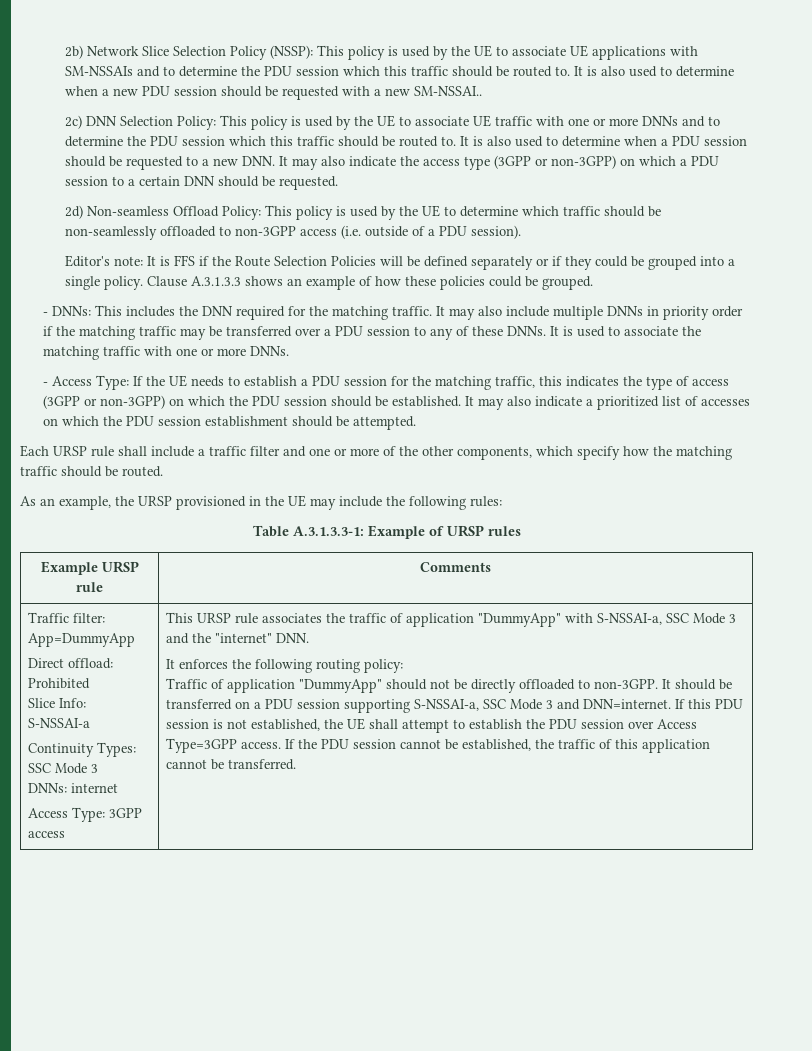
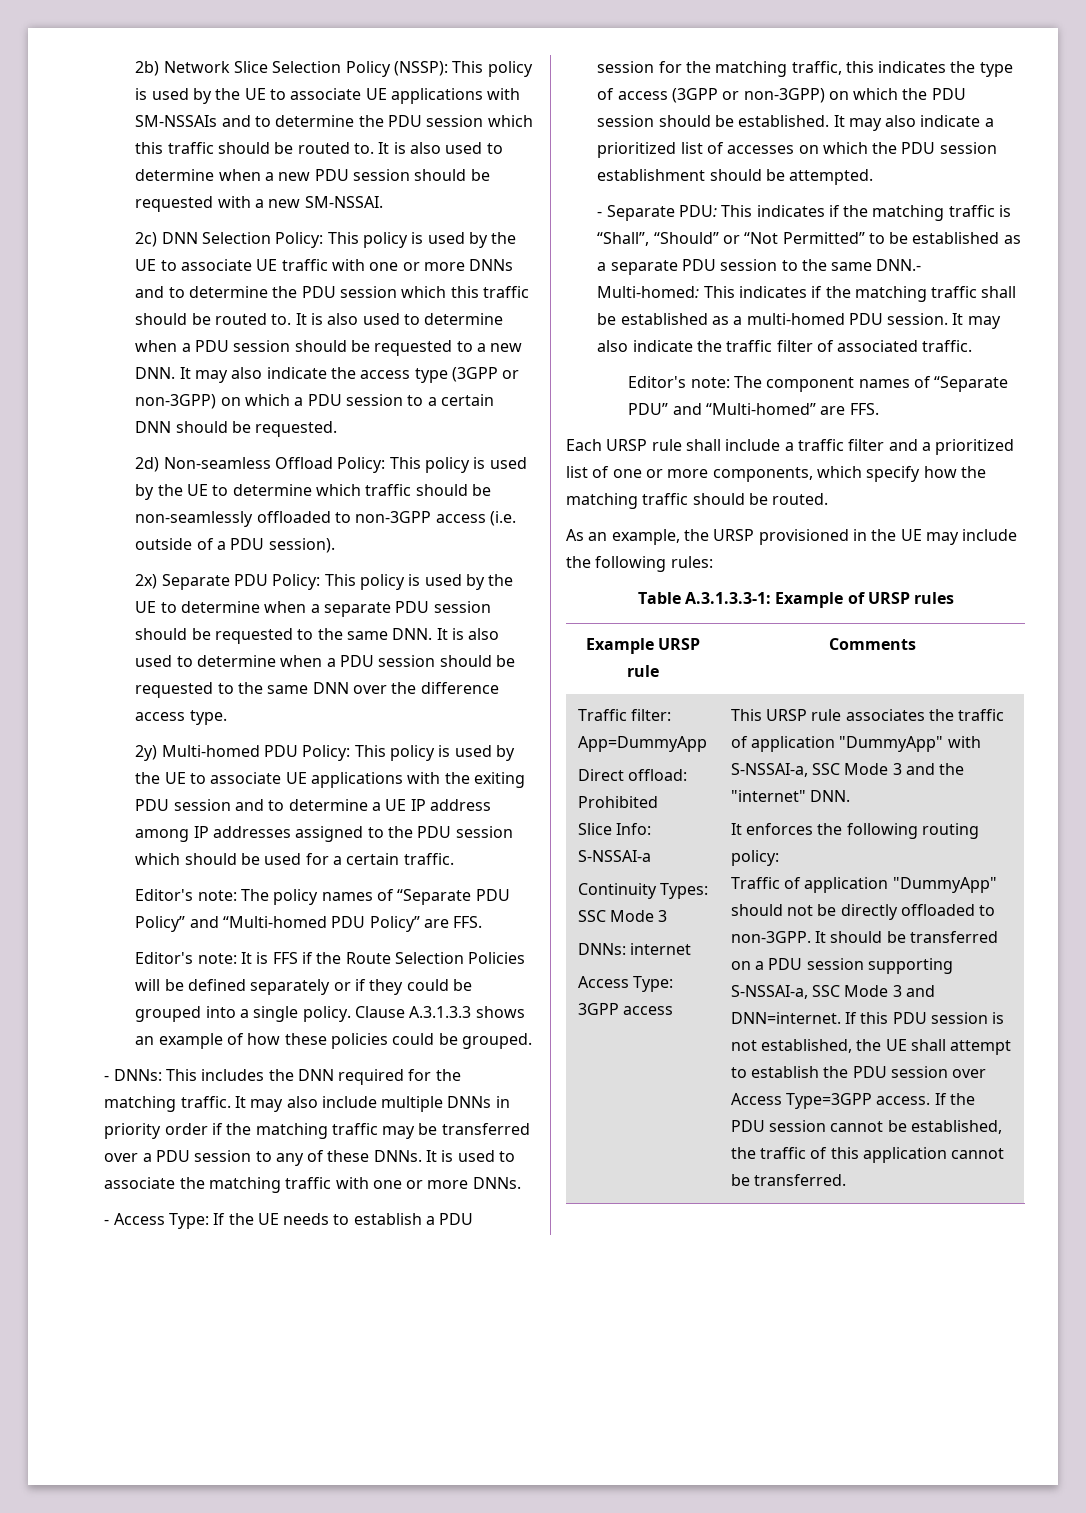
[414,86,483,96] SM-NSSAI.. -> [304,196,383,208] SM-NSSAI.
(522, 232) none -> [135,574,514,590] [135,601,491,617] [135,628,500,644] [135,655,516,667] [135,682,499,698] [135,710,227,725] [135,745,516,761] [135,772,526,788] [135,799,492,811] [135,826,513,842] [135,853,454,865] [135,889,510,905] [135,916,483,932] // 2x) Separate PDU Policy: This policy is used by the UE to determine when a separate PDU session should be requested to the same DNN. It is also used to determine when a PDU session should be requested to the same DNN over the difference access type. // 2y) Multi-homed PDU Policy: This policy is used by the UE to associate UE applications with the exiting PDU session and to determine a UE IP address among IP addresses assigned to the PDU session which should be used for a certain traffic. // Editor's note: The policy names of “Separate PDU Policy” and “Multi-homed PDU Policy” are FFS.
(416, 423) none -> [597,205,1012,221] [597,232,1021,246] [597,259,922,275] [597,286,1017,302] [597,313,1001,329] [597,340,973,352] [628,376,1009,392] [628,403,879,415] // - Separate PDU: This indicates if the matching traffic is “Shall”, “Should” or “Not Permitted” to be established as a separate PDU session to the same DNN.- Multi-homed: This indicates if the matching traffic shall be established as a multi-homed PDU session. It may also indicate the traffic filter of associated traffic. // Editor's note: The component names of “Separate PDU” and “Multi-homed” are FFS.
[309,446,454,456] one or more of the other -> [921,439,1015,455] [566,466,709,478] a prioritized list of one or more

